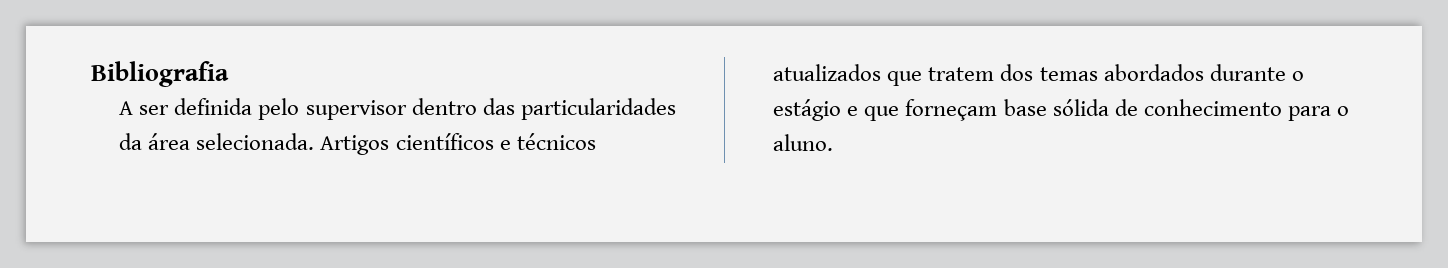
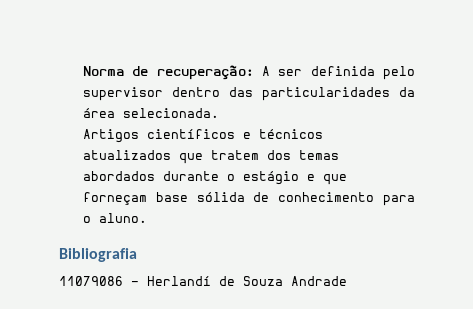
[91,61,229,87] Bibliografia // -> [82,65,254,80] Norma de recuperação:
(315, 141) none -> (219, 113) //
(834, 142) none -> [59,248,137,262] [59,276,347,286] // Bibliografia // 11079086 - Herlandí de Souza Andrade

